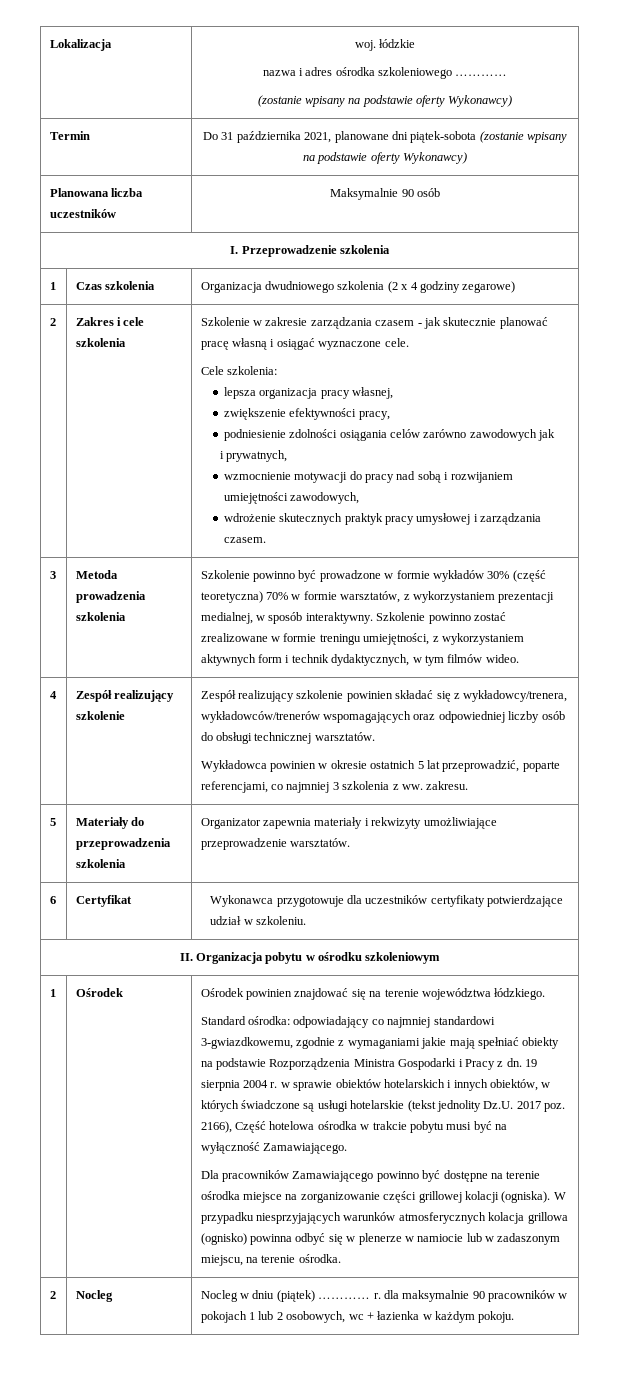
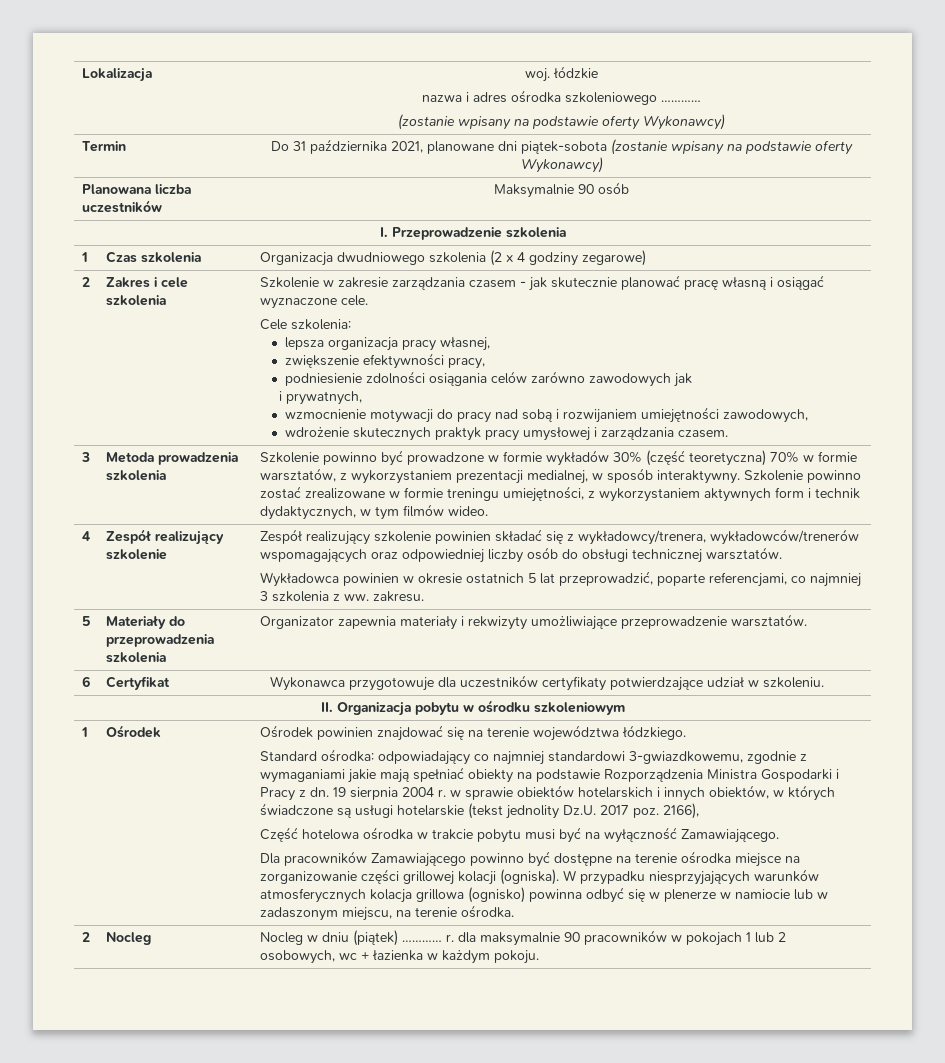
(232, 1127) none -> (699, 811) //

